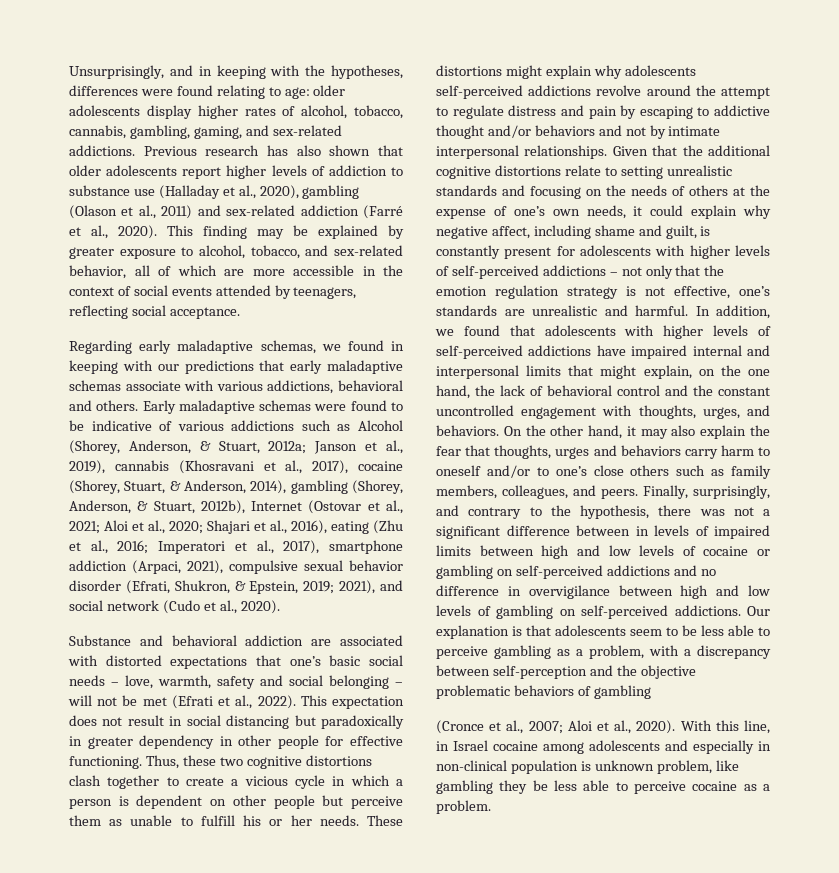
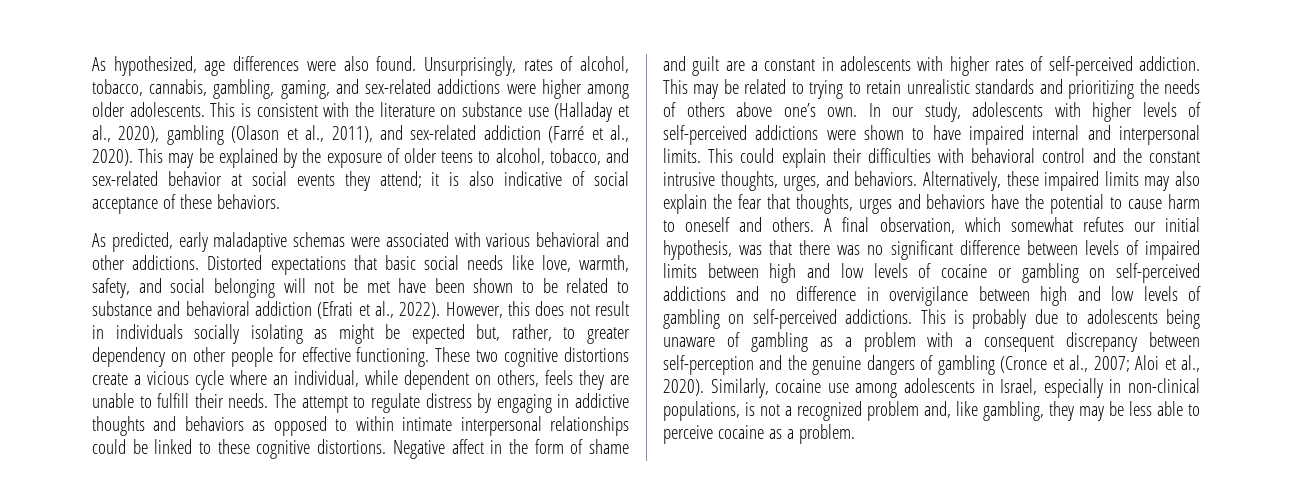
[69,65,403,79] [69,85,346,99] [69,105,238,119] Unsurprisingly, and in keeping with the hypotheses, differences were found relating to age: older adolescents display higher -> [92,56,516,76] As hypothesized, age differences were also found. Unsurprisingly,
[69,145,403,156] [69,165,403,179] addictions. Previous research has also shown that older adolescents report higher levels of addiction to -> [437,79,629,99] [92,102,457,117] addictions were higher among older adolescents. This is consistent with the literature on
[161,205,193,219] 2011) -> [331,126,373,143] 2011),
[203,225,247,239] finding -> (164, 155) none
[69,247,176,259] greater exposure -> [302,148,474,168] the exposure of older teens
[69,265,403,279] [69,285,357,299] [69,305,240,319] [69,340,404,354] [69,360,285,374] behavior, all of which are more accessible in the context of social events attended by teenagers, reflecting social acceptance. // Regarding early maladaptive schemas, we found in keeping with our predictions that -> [167,171,630,191] [92,194,280,214] [92,232,173,252] behavior at social events they attend; it is also indicative of social acceptance of these behaviors. // As predicted,
[125,381,181,391] associate -> [350,232,449,247] were associated
[267,380,334,394] addictions, -> (531, 240) none
[96,400,403,414] [69,420,403,431] [69,440,404,454] [69,460,403,474] [69,480,403,494] [69,500,403,514] [69,520,403,534] [69,540,403,554] [69,560,403,574] [69,580,404,594] [69,600,280,614] [69,635,404,646] [68,655,162,666] others. Early maladaptive schemas were found to be indicative of various addictions such as Alcohol (Shorey, Anderson, & Stuart, 2012a; Janson et al., 2019), cannabis (Khosravani et al., 2017), cocaine (Shorey, Stuart, & Anderson, 2014), gambling (Shorey, Anderson, & Stuart, 2012b), Internet (Ostovar et al., 2021; Aloi et al., 2020; Shajari et al., 2016), eating (Zhu et al., 2016; Imperatori et al., 2017), smartphone addiction (Arpaci, 2021), compulsive sexual behavior disorder (Efrati, Shukron, & Epstein, 2019; 2021), and social network (Cudo et al., 2020). // Substance and behavioral addiction are associated with distorted -> [92,255,263,270] other addictions. Distorted
[289,656,321,666] one’s -> (377, 262) none
[111,682,119,686] – -> [511,255,534,270] like
[217,676,255,689] safety -> [92,278,130,298] safety,
[395,682,403,686] – -> (275, 288) none
(167, 701) none -> [398,278,630,293] [92,301,312,316] have been shown to be related to substance and behavioral addiction
[300,695,404,709] This expectation -> [445,301,530,318] However, this
[186,715,404,729] [69,736,82,746] social distancing but paradoxically in -> [115,324,576,344] individuals socially isolating as might be expected but, rather, to
[219,736,233,746] in -> [170,352,187,362] on
[145,755,216,769] Thus, these -> [435,347,471,362] These
[69,775,179,789] clash together to -> (629, 354) none
[332,775,403,786] [69,795,404,809] [69,815,404,826] [436,65,696,79] [436,85,770,99] [436,105,770,119] [436,125,721,139] [436,145,770,159] [436,165,663,179] in which a person is dependent on other people but perceive them as unable to fulfill his or her needs. These distortions might explain why adolescents self-perceived addictions revolve around the attempt to regulate distress and pain by escaping to addictive thought and/or behaviors and not by intimate interpersonal relationships. Given that the additional cognitive distortions relate to setting -> [230,370,629,390] [92,393,630,413] [92,416,629,436] [92,439,629,459] [663,56,1200,76] [663,79,902,99] where an individual, while dependent on others, feels they are unable to fulfill their needs. The attempt to regulate distress by engaging in addictive thoughts and behaviors as opposed to within intimate interpersonal relationships could be linked to these cognitive distortions. Negative affect in the form of shame and guilt are a constant in adolescents with higher rates of self-perceived addiction. This may be related to trying to retain
[530,186,602,199] focusing on -> [1068,80,1135,99] prioritizing
[733,185,770,196] [436,205,771,219] [436,225,711,239] [436,245,770,259] [436,265,725,279] [436,285,770,299] [436,305,770,319] [435,325,772,339] [436,345,592,359] at the expense of one’s own needs, it could explain why negative affect, including shame and guilt, is constantly present for adolescents with higher levels of self-perceived addictions – not only that the emotion regulation strategy is not effective, one’s standards are unrealistic and harmful. In addition, we found that adolescents with higher levels of self-perceived addictions -> [736,102,1201,122] [663,125,925,145] above one’s own. In our study, adolescents with higher levels of self-perceived addictions were shown to
[526,365,770,379] [436,385,543,399] limits that might explain, on the one hand, the lack of -> [663,148,965,168] limits. This could explain their difficulties with
[436,405,633,419] uncontrolled engagement with -> [663,172,715,186] intrusive
[503,425,636,439] On the other hand, it -> [923,171,1139,191] Alternatively, these impaired limits
[684,445,770,459] [436,465,771,479] [436,485,770,499] [436,505,770,519] carry harm to oneself and/or to one’s close others such as family members, colleagues, and peers. Finally, surprisingly, and contrary to the hypothesis, there was not a -> [991,194,1200,214] [663,217,1200,234] [663,240,884,260] have the potential to cause harm to oneself and others. A final observation, which somewhat refutes our initial hypothesis, was that there was no
[635,526,649,536] in -> (1078, 247) none
[747,606,770,616] [436,625,770,639] [436,646,488,659] Our explanation is that adolescents seem to be less able to perceive -> [920,309,1200,329] [663,332,740,347] This is probably due to adolescents being unaware of
[589,645,644,659] problem, -> [863,332,916,352] problem
(691, 652) none -> [984,335,1055,352] consequent
[640,665,696,679] [436,685,651,699] objective problematic behaviors of gambling // -> [812,355,995,375] genuine dangers of gambling
[680,720,770,734] [436,740,771,754] [436,760,739,774] [436,780,528,794] With this line, in Israel cocaine among adolescents and especially in non-clinical population is unknown problem, like gambling they -> [710,378,1200,398] [663,401,1104,421] Similarly, cocaine use among adolescents in Israel, especially in non-clinical populations, is not a recognized problem and, like gambling, they may

